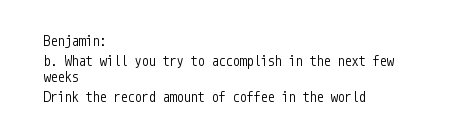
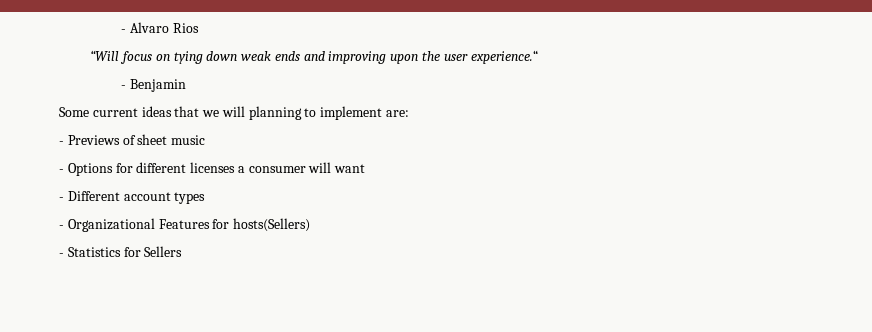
[43,35,106,48] [43,55,394,69] [43,71,78,82] [43,91,365,102] Benjamin: // b. What will you try to accomplish in the next few weeks // Drink the record amount of coffee in the world -> [121,22,199,33] [90,50,538,64] [121,79,187,92] [59,106,410,120] [59,134,206,145] [59,162,366,176] [59,191,206,204] [59,218,311,232] [59,246,183,257] - Alvaro Rios // “Will focus on tying down weak ends and improving upon the user experience.“ // - Benjamin // Some current ideas that we will planning to implement are: // - Previews of sheet music // - Options for different licenses a consumer will want // - Different account types // - Organizational Features for hosts(Sellers) // - Statistics for Sellers

